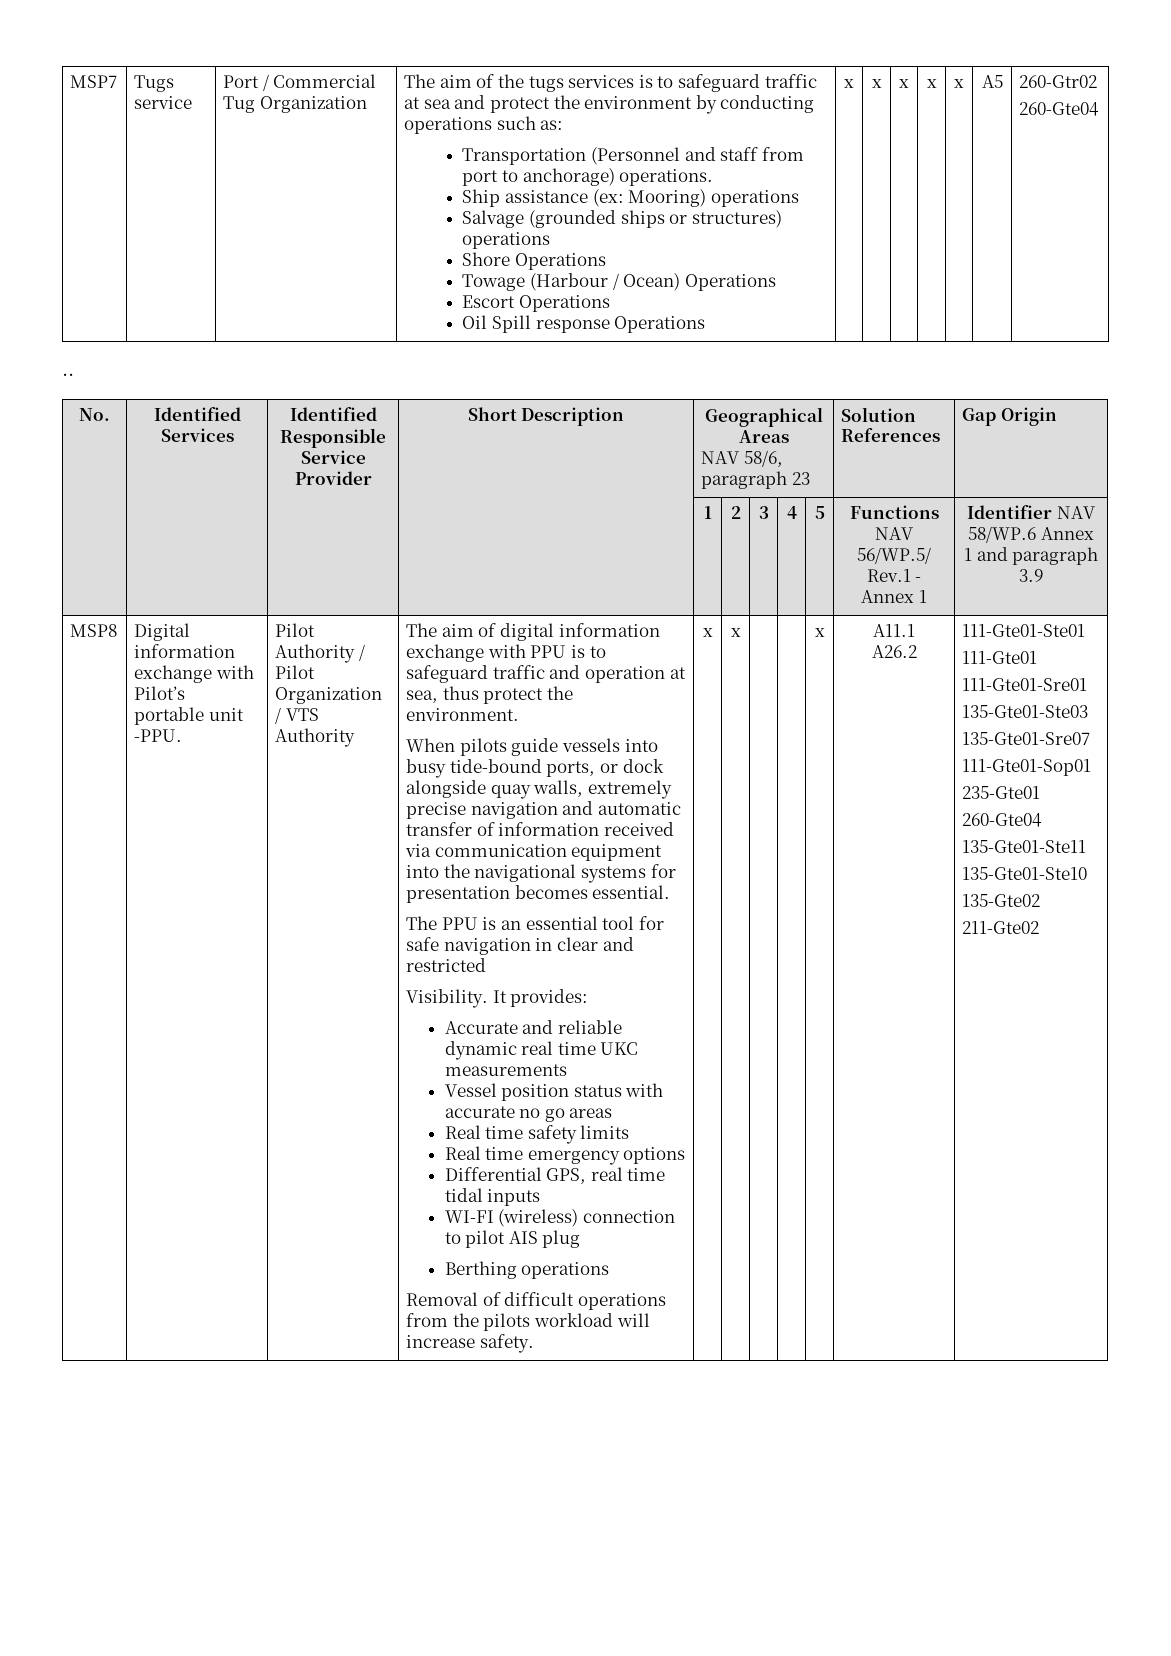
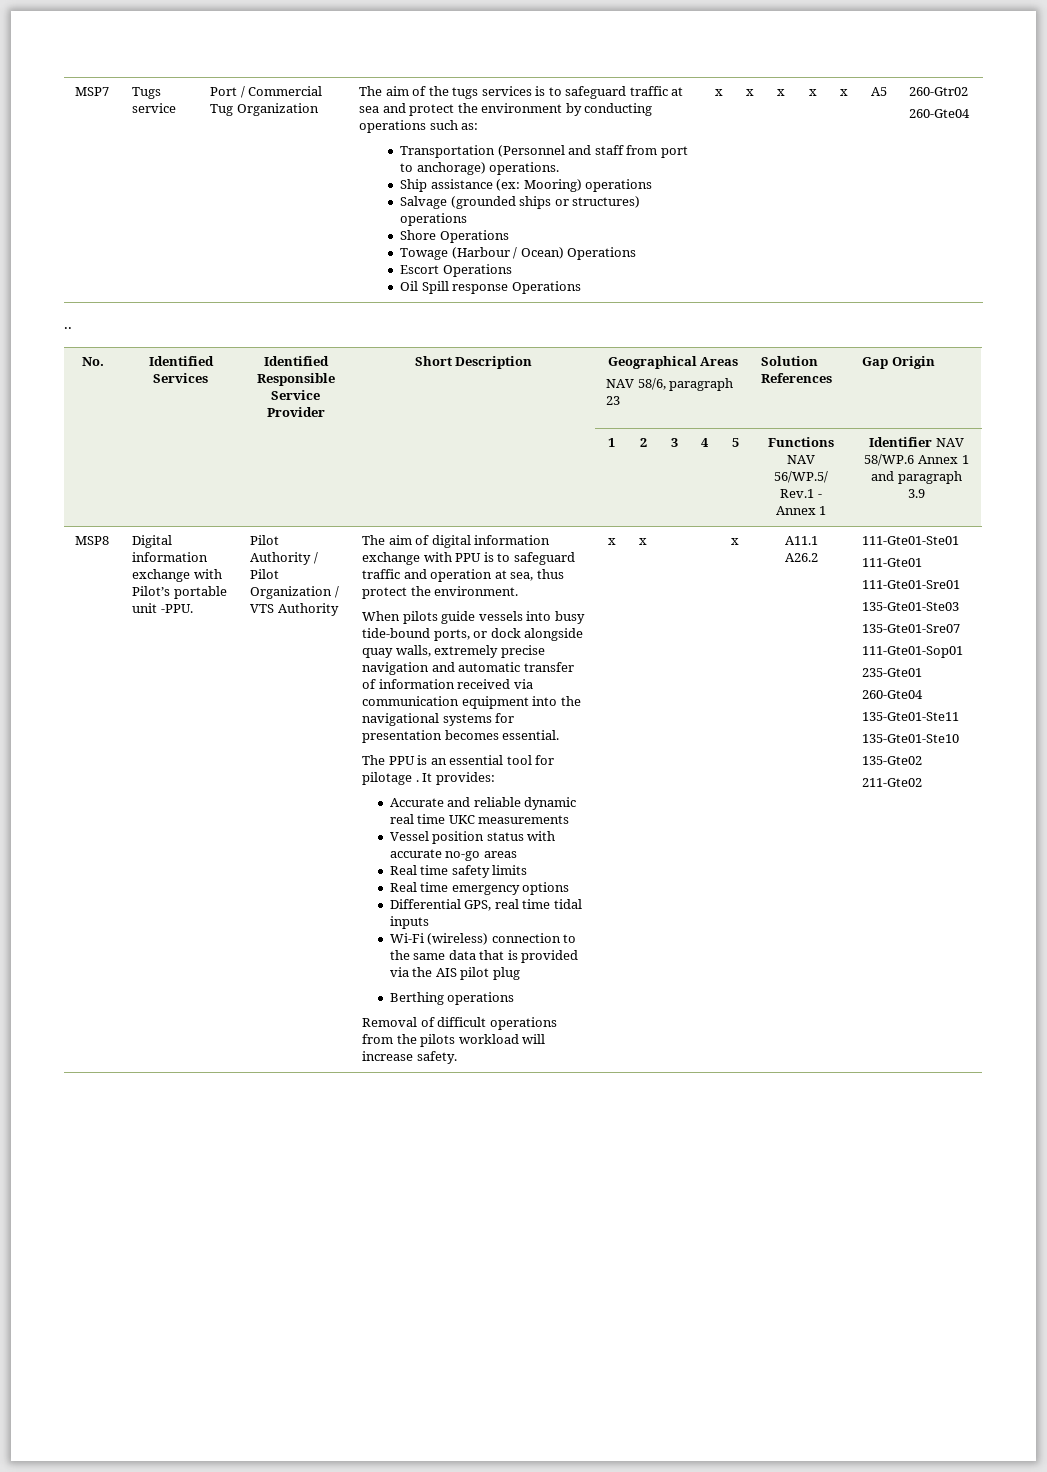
[406,937,634,955] [406,958,487,972] [406,989,489,1008] safe navigation in clear and restricted // Visibility. -> [362,772,419,785] pilotage .
[519,1108,565,1122] no go -> [445,851,481,861] no-go
[444,1210,494,1223] WI-FI -> [389,933,424,943] Wi-Fi
[465,1230,538,1248] pilot AIS -> [389,950,579,963] [389,967,490,980] the same data that is provided via the AIS pilot

